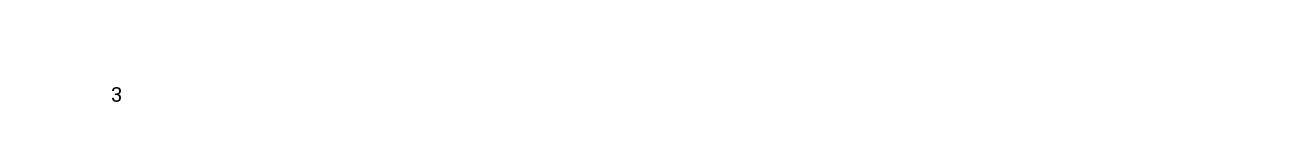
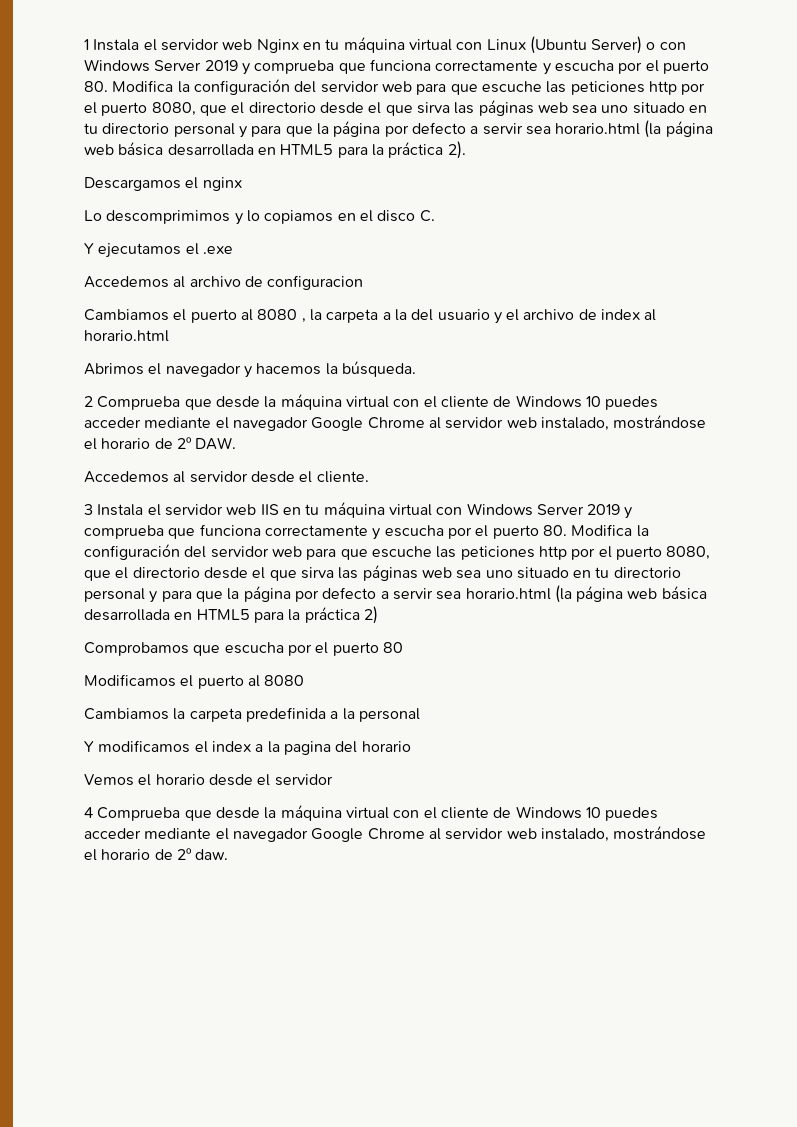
[111,87,123,102] 3 -> [84,36,686,54] [84,59,709,75] [84,79,706,95] [84,100,708,116] [84,120,713,138] [84,141,466,159] [84,177,242,191] [84,210,435,225] [84,243,233,258] [84,275,364,290] [84,309,657,324] [84,330,169,342] [84,361,416,378] [84,394,659,410] [84,415,707,431] [84,437,237,450] [84,471,369,483] [84,502,633,519] [84,524,649,540] [84,544,711,560] [84,565,681,581] [84,585,707,603] [84,606,378,624] [84,642,403,656] [84,674,305,689] [84,707,420,722] [84,740,411,755] [84,774,333,786] [84,805,659,821] [84,826,707,842] [84,848,229,861] 1 Instala el servidor web Nginx en tu máquina virtual con Linux (Ubuntu Server) o con Windows Server 2019 y comprueba que funciona correctamente y escucha por el puerto 80. Modifica la configuración del servidor web para que escuche las peticiones http por el puerto 8080, que el directorio desde el que sirva las páginas web sea uno situado en tu directorio personal y para que la página por defecto a servir sea horario.html (la página web básica desarrollada en HTML5 para la práctica 2). // Descargamos el nginx // Lo descomprimimos y lo copiamos en el disco C. // Y ejecutamos el .exe // Accedemos al archivo de configuracion // Cambiamos el puerto al 8080 , la carpeta a la del usuario y el archivo de index al horario.html // Abrimos el navegador y hacemos la búsqueda. // 2 Comprueba que desde la máquina virtual con el cliente de Windows 10 puedes acceder mediante el navegador Google Chrome al servidor web instalado, mostrándose el horario de 2º DAW. // Accedemos al servidor desde el cliente. // 3 Instala el servidor web IIS en tu máquina virtual con Windows Server 2019 y comprueba que funciona correctamente y escucha por el puerto 80. Modifica la configuración del servidor web para que escuche las peticiones http por el puerto 8080, que el directorio desde el que sirva las páginas web sea uno situado en tu directorio personal y para que la página por defecto a servir sea horario.html (la página web básica desarrollada en HTML5 para la práctica 2) // Comprobamos que escucha por el puerto 80 // Modificamos el puerto al 8080 // Cambiamos la carpeta predefinida a la personal // Y modificamos el index a la pagina del horario // Vemos el horario desde el servidor // 4 Comprueba que desde la máquina virtual con el cliente de Windows 10 puedes acceder mediante el navegador Google Chrome al servidor web instalado, mostrándose el horario de 2º daw.

